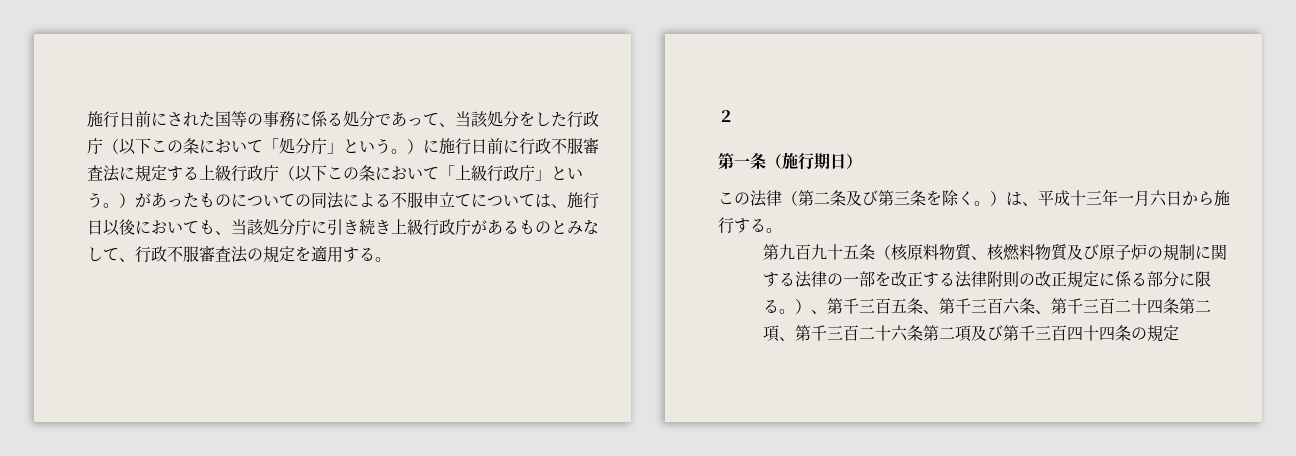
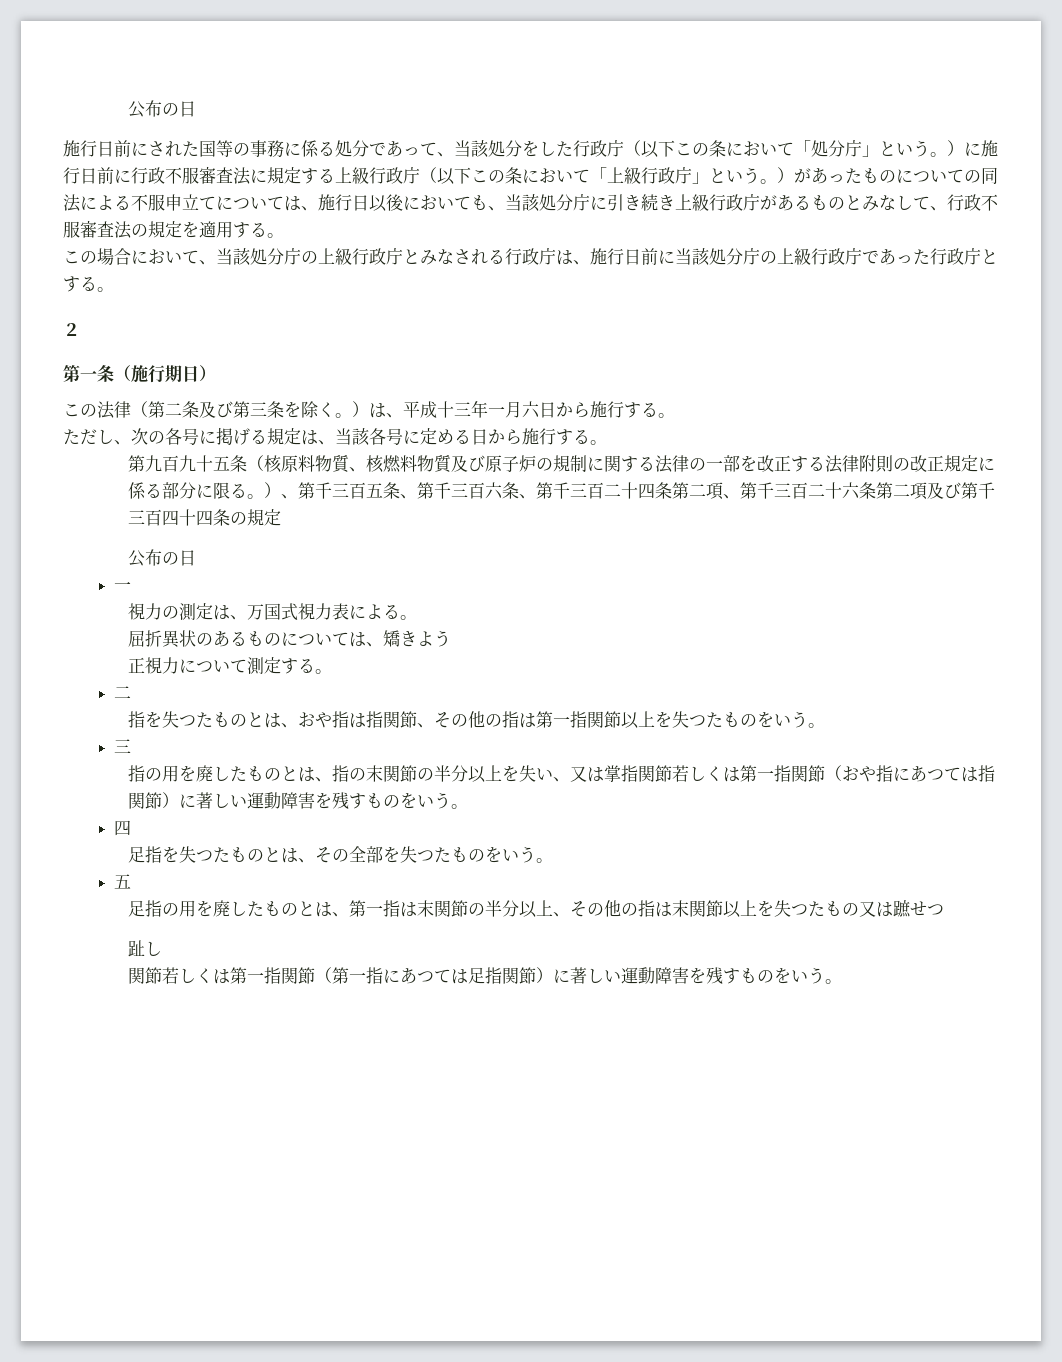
(87, 119) none -> [128,100,197,118] 公布の日 //
(391, 259) none -> [63,248,998,266] [63,276,114,292] // この場合において、当該処分庁の上級行政庁とみなされる行政庁は、施行日前に当該処分庁の上級行政庁であった行政庁とする。
(782, 230) none -> [63,427,607,446] // ただし、次の各号に掲げる規定は、当該各号に定める日から施行する。
(1180, 333) none -> [128,549,197,567] [114,581,132,591] [128,603,418,621] [128,630,452,648] [128,657,333,675] [114,686,132,699] [128,711,826,729] [114,739,132,753] [128,765,996,783] [128,792,469,809] [114,820,132,836] [128,846,554,863] [114,874,132,889] [128,900,945,918] [128,940,163,957] [128,967,843,984] // 公布の日 // 一 // 視力の測定は、万国式視力表による。 // 屈折異状のあるものについては、矯きよう // 正視力について測定する。 // 二 // 指を失つたものとは、おや指は指関節、その他の指は第一指関節以上を失つたものをいう。 // 三 // 指の用を廃したものとは、指の末関節の半分以上を失い、又は掌指関節若しくは第一指関節（おや指にあつては指関節）に著しい運動障害を残すものをいう。 // 四 // 足指を失つたものとは、その全部を失つたものをいう。 // 五 // 足指の用を廃したものとは、第一指は末関節の半分以上、その他の指は末関節以上を失つたもの又は蹠せつ // 趾し // 関節若しくは第一指関節（第一指にあつては足指関節）に著しい運動障害を残すものをいう。

